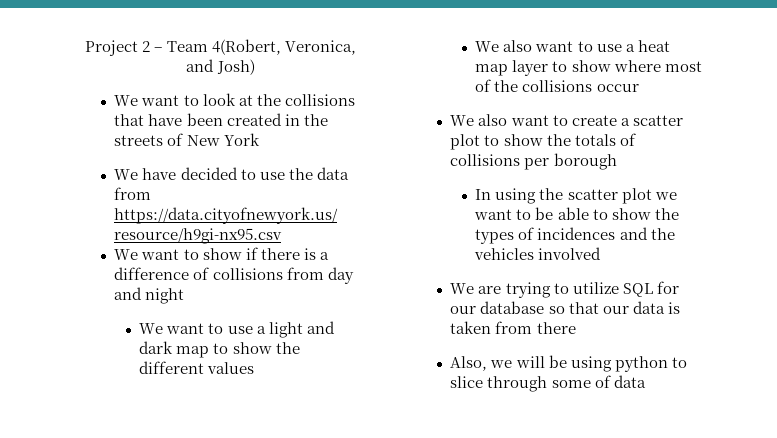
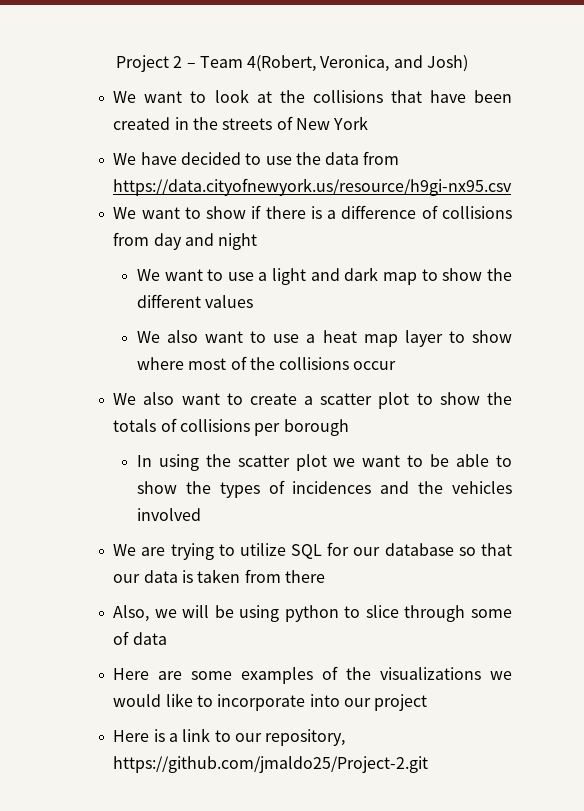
(646, 381) none -> [113,666,512,684] [113,693,428,711] [113,728,346,746] [113,756,429,773] // Here are some examples of the visualizations we would like to incorporate into our project // Here is a link to our repository, https://github.com/jmaldo25/Project-2.git

